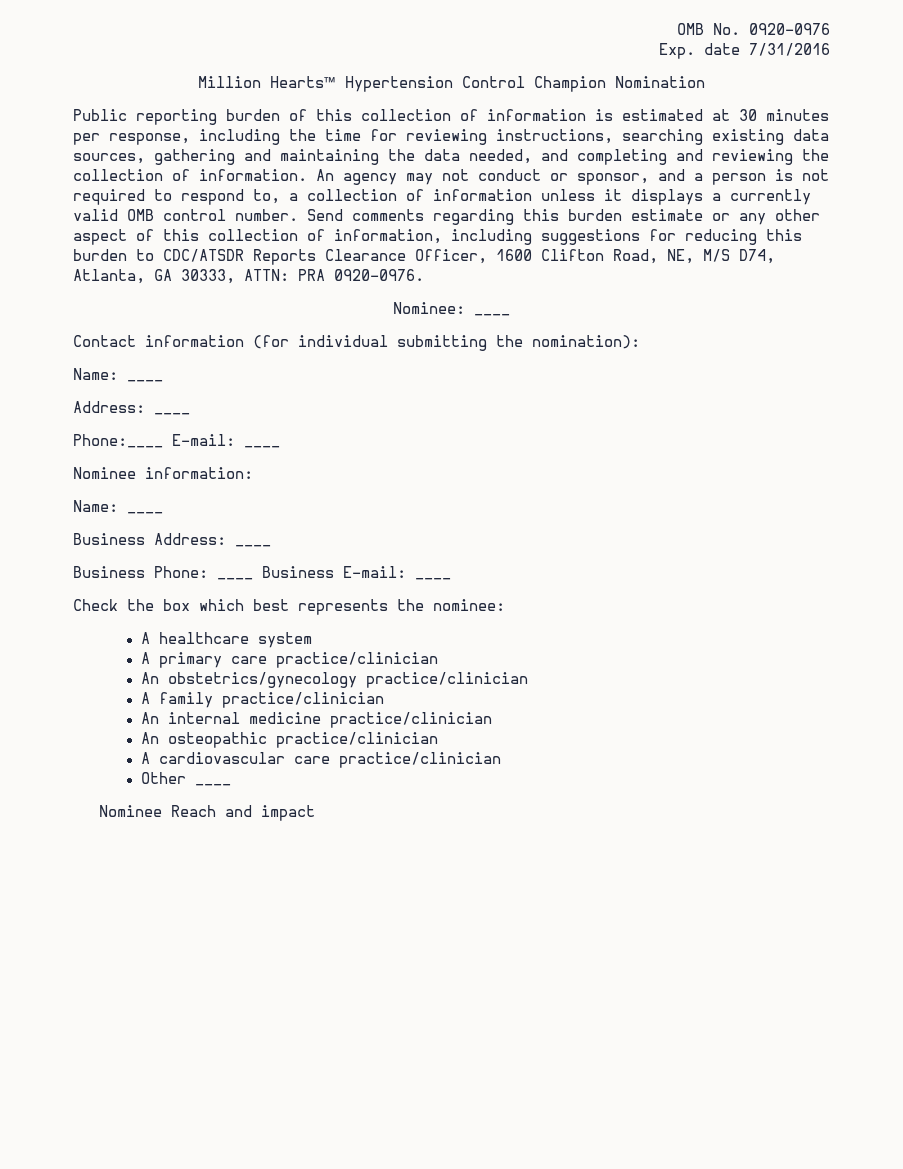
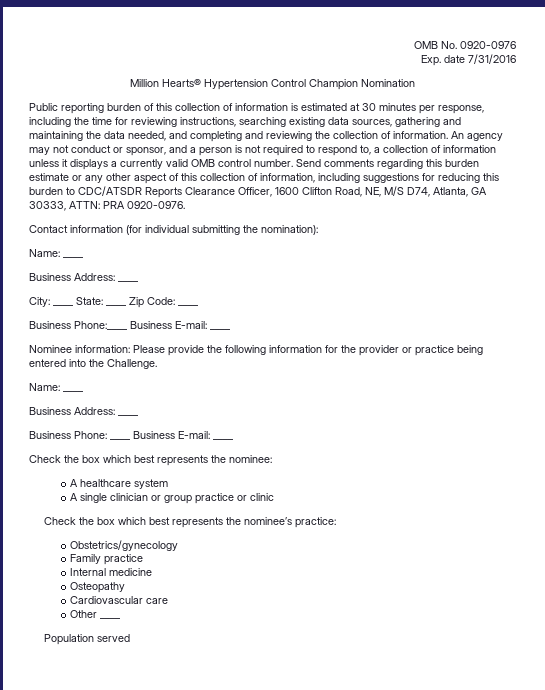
[270,76,336,88] Hearts™ -> [162,79,201,87] Hearts®
[393,302,465,314] [474,314,510,316] // Nominee: ____ -> (185, 205) none
[73,401,145,413] [154,413,190,415] [73,434,235,448] [244,446,280,448] [73,467,253,479] Address: ____ // Phone:____ E-mail: ____ // Nominee information: -> [29,273,115,281] [118,281,138,282] [29,297,73,307] [76,297,103,305] [106,297,175,308] [178,305,198,306] [29,321,207,330] [210,329,230,330] [29,345,483,356] [29,359,157,369] Business Address: ____ // City: ____ State: ____ Zip Code: ____ // Business Phone:____ Business E-mail: ____ // Nominee information: Please provide the following information for the provider or practice being entered into the Challenge.
[158,652,438,668] [140,672,528,688] [140,692,384,708] [140,712,492,728] [140,732,438,748] [140,752,501,768] [140,772,186,784] [194,784,231,786] [98,805,315,821] primary care practice/clinician // An obstetrics/gynecology practice/clinician // A family practice/clinician // An internal medicine practice/clinician // An osteopathic practice/clinician // A cardiovascular care practice/clinician // Other ____ // Nominee Reach and impact -> [80,493,275,504] [43,517,336,528] [70,540,179,551] [70,554,144,565] [70,568,153,576] [70,582,126,593] [70,596,169,604] [70,610,98,618] [100,618,121,619] [43,634,130,645] single clinician or group practice or clinic // Check the box which best represents the nominee’s practice: // Obstetrics/gynecology // Family practice // Internal medicine // Osteopathy // Cardiovascular care // Other ____ // Population served

